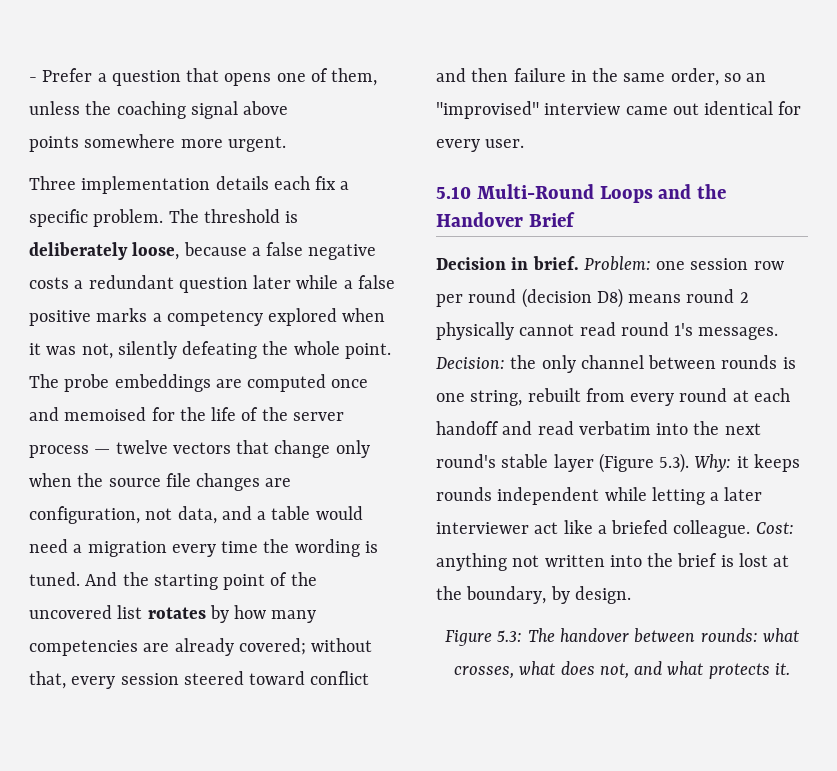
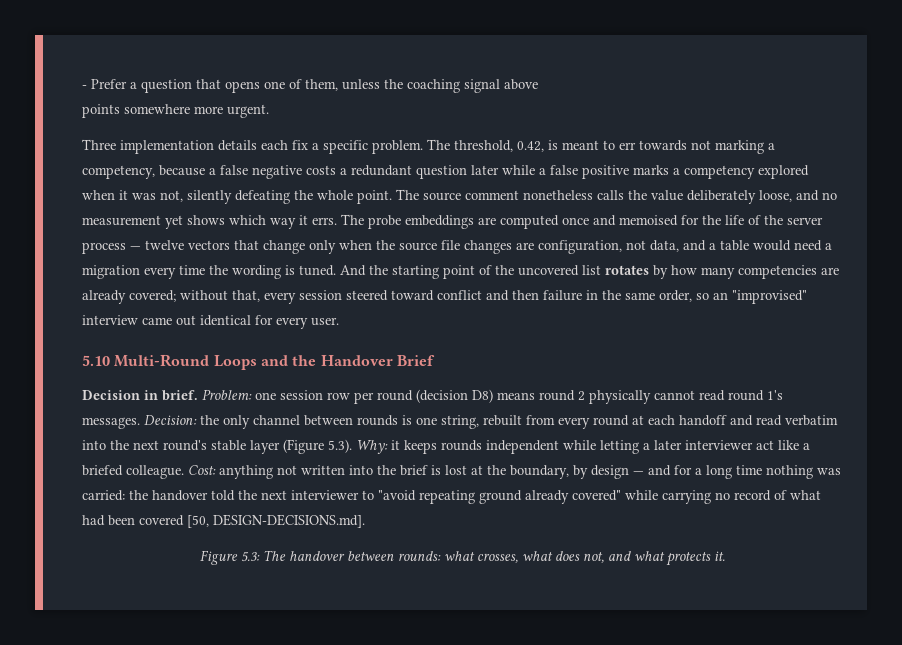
[203,209,299,223] [29,242,180,260] threshold is deliberately loose, -> [454,140,775,154] [82,165,155,179] threshold, 0.42, is meant to err towards not marking a competency,
(59, 381) none -> [423,190,837,204] [82,214,364,229] source comment nonetheless calls the value deliberately loose, and no measurement yet shows which way it errs. The
[574,586,631,604] design. -> [591,465,841,479] [82,490,821,504] [82,514,365,528] design — and for a long time nothing was carried: the handover told the next interviewer to "avoid repeating ground already covered" while carrying no record of what had been covered [50, DESIGN-DECISIONS.md].

